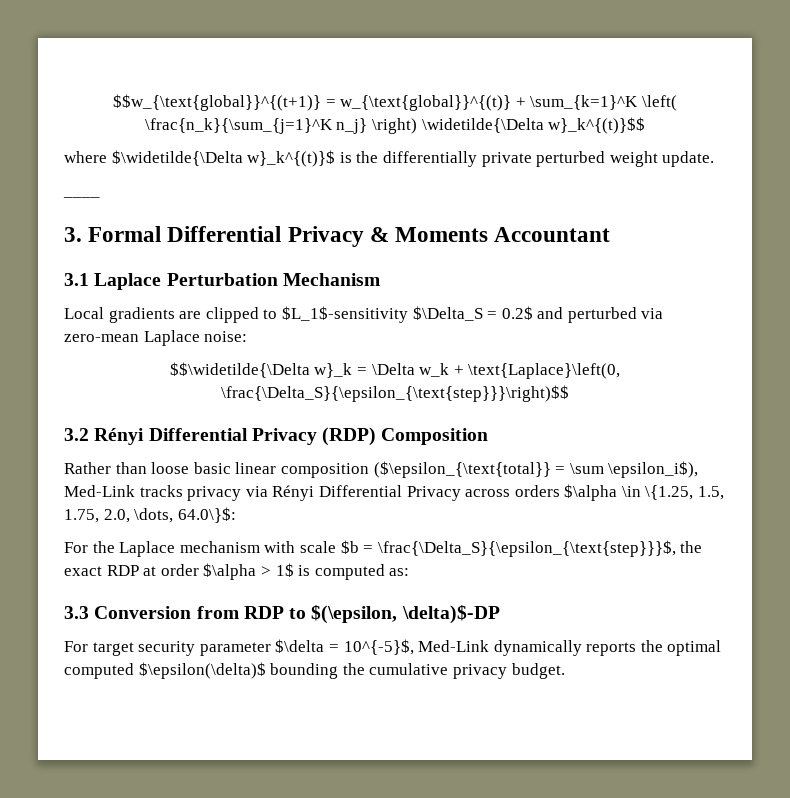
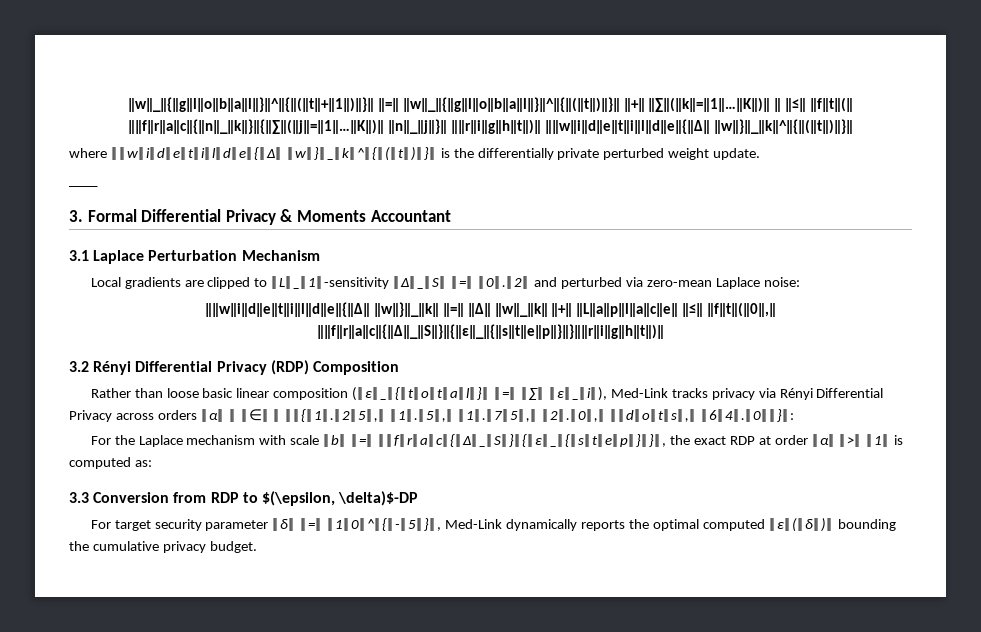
[113,94,677,111] [144,117,646,134] $$w_{\text{global}}^{(t+1)} = w_{\text{global}}^{(t)} + \sum_{k=1}^K \left( \frac{n_k}{\sum_{j=1}^K n_j} \right) \widetilde{\Delta w}_k^{(t)}$$ -> [127,97,854,112] [128,119,853,134] ‖w‖_‖{‖g‖l‖o‖b‖a‖l‖}‖^‖{‖(‖t‖+‖1‖)‖}‖ ‖=‖ ‖w‖_‖{‖g‖l‖o‖b‖a‖l‖}‖^‖{‖(‖t‖)‖}‖ ‖+‖ ‖∑‖(‖k‖=‖1‖…‖K‖)‖ ‖ ‖≤‖ ‖f‖t‖(‖ ‖‖f‖r‖a‖c‖{‖n‖_‖k‖}‖{‖∑‖(‖j‖=‖1‖…‖K‖)‖ ‖n‖_‖j‖}‖ ‖‖r‖i‖g‖h‖t‖)‖ ‖‖w‖i‖d‖e‖t‖i‖l‖d‖e‖{‖Δ‖ ‖w‖}‖_‖k‖^‖{‖(‖t‖)‖}‖
[111,150,336,167] $\widetilde{\Delta w}_k^{(t)}$ -> [110,147,437,161] ‖‖w‖i‖d‖e‖t‖i‖l‖d‖e‖{‖Δ‖ ‖w‖}‖_‖k‖^‖{‖(‖t‖)‖}‖
[281,306,533,323] $L_1$-sensitivity $\Delta_S = 0.2$ -> [271,276,531,289] ‖L‖_‖1‖-sensitivity ‖Δ‖_‖S‖ ‖=‖ ‖0‖.‖2‖
[169,362,621,379] [221,385,569,402] $$\widetilde{\Delta w}_k = \Delta w_k + \text{Laplace}\left(0, \frac{\Delta_S}{\epsilon_{\text{step}}}\right)$$ -> [204,302,777,317] [317,324,664,339] ‖‖w‖i‖d‖e‖t‖i‖l‖d‖e‖{‖Δ‖ ‖w‖}‖_‖k‖ ‖=‖ ‖Δ‖ ‖w‖_‖k‖ ‖+‖ ‖L‖a‖p‖l‖a‖c‖e‖ ‖≤‖ ‖f‖t‖(‖0‖,‖ ‖‖f‖r‖a‖c‖{‖Δ‖_‖S‖}‖{‖ε‖_‖{‖s‖t‖e‖p‖}‖}‖‖r‖i‖g‖h‖t‖)‖
[373,461,699,478] ($\epsilon_{\text{total}} = \sum \epsilon_i$), -> [352,387,607,401] (‖ε‖_‖{‖t‖o‖t‖a‖l‖}‖ ‖=‖ ‖∑‖ ‖ε‖_‖i‖),
[564,484,725,501] [64,507,236,523] $\alpha \in \{1.25, 1.5, 1.75, 2.0, \dots, 64.0\}$: -> [200,409,794,422] ‖α‖ ‖ ‖∈‖ ‖ ‖‖{‖1‖.‖2‖5‖,‖ ‖1‖.‖5‖,‖ ‖1‖.‖7‖5‖,‖ ‖2‖.‖0‖,‖ ‖‖d‖o‖t‖s‖,‖ ‖6‖4‖.‖0‖‖}‖:
[340,540,676,557] $b = \frac{\Delta_S}{\epsilon_{\text{step}}}$, -> [323,434,667,447] ‖b‖ ‖=‖ ‖‖f‖r‖a‖c‖{‖Δ‖_‖S‖}‖{‖ε‖_‖{‖s‖t‖e‖p‖}‖}‖,
[203,563,294,580] $\alpha > 1$ -> [811,434,891,447] ‖α‖ ‖>‖ ‖1‖
[275,639,414,655] $\delta = 10^{-5}$, -> [272,518,442,531] ‖δ‖ ‖=‖ ‖1‖0‖^‖{‖-‖5‖}‖,
[138,662,266,679] $\epsilon(\delta)$ -> [768,518,834,532] ‖ε‖(‖δ‖)‖

